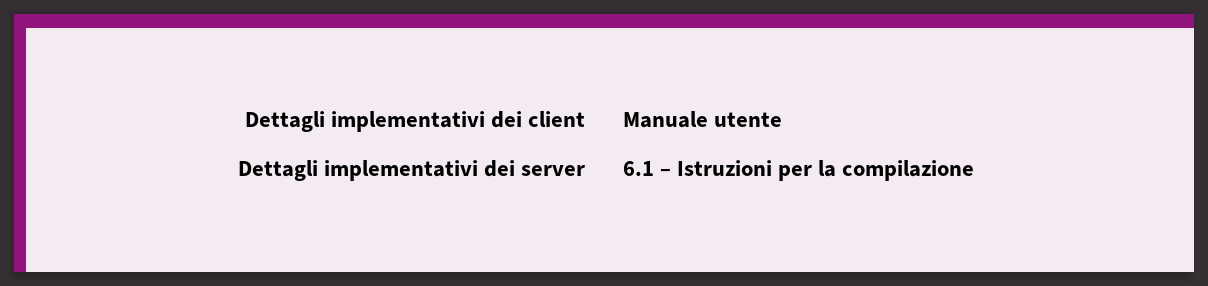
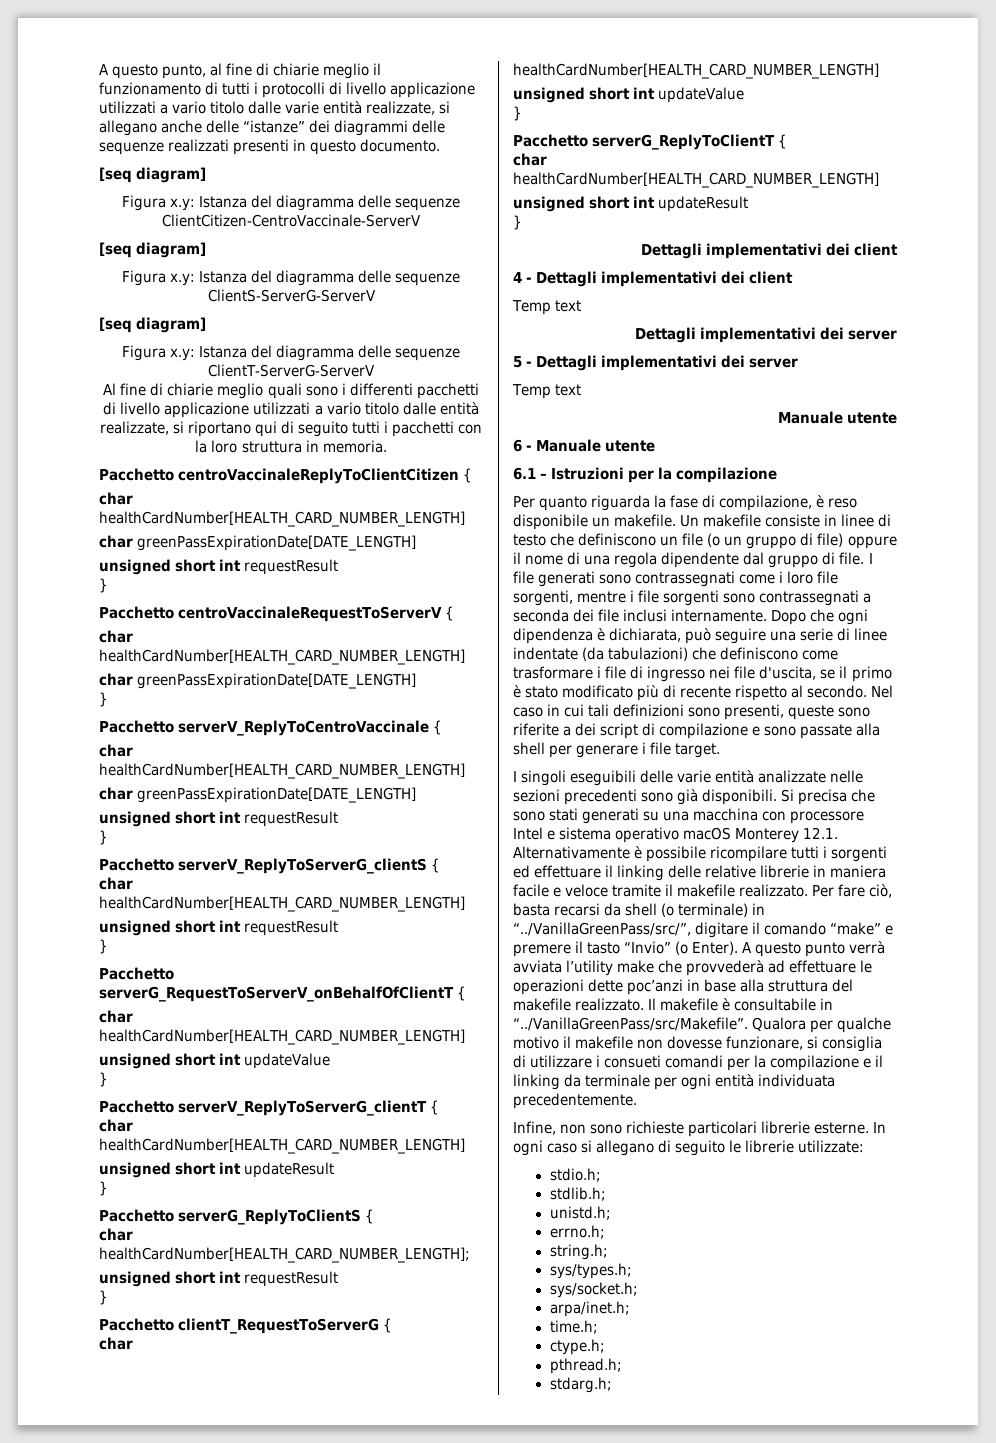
[244,111,585,132] [237,160,585,181] Dettagli implementativi dei client // Dettagli implementativi dei server // -> [99,63,382,79] [99,82,476,98] [99,101,451,115] [99,120,446,136] [99,139,441,155] [99,167,207,183] [121,195,461,211] [162,214,422,227] [99,242,207,258] [121,270,461,286] [207,289,376,302] [99,317,207,333] [121,345,461,361] [208,364,376,377] [103,383,479,399] [103,402,479,418] [99,421,483,437] [195,440,387,453] [99,468,473,484] [99,492,133,505] [99,511,465,527] [99,535,417,551] [99,559,339,575] [99,578,108,593] [99,606,455,622] [99,630,133,643] [99,649,465,665] [99,673,417,689] [99,692,108,707] [99,720,443,736] [99,744,133,757] [99,763,465,779] [99,787,417,803] [99,811,339,827] [99,830,108,845] [99,858,441,874] [99,877,133,890] [99,896,465,912] [99,920,339,936] [99,939,108,954] [99,967,174,980] [99,986,467,1002] [99,1010,133,1023] [99,1029,465,1045] [99,1053,331,1069] [99,1072,108,1087] [99,1100,440,1116] [99,1119,133,1132] [99,1138,465,1154] [99,1162,335,1178] [99,1181,108,1196] [99,1209,375,1225] [99,1228,133,1241] [99,1247,470,1263] [99,1271,339,1287] [99,1290,108,1305] [99,1318,393,1334] [99,1337,133,1350] [513,63,879,79] [513,87,745,103] [513,106,522,121] [513,134,788,150] [513,153,547,166] [513,172,879,188] [513,196,749,212] [513,215,522,230] [640,243,898,259] [513,271,794,287] [512,300,582,315] [634,327,897,343] [513,355,799,371] [512,384,582,399] [777,411,897,424] [513,439,533,452] A questo punto, al fine di chiarie meglio il funzionamento di tutti i protocolli di livello applicazione utilizzati a vario titolo dalle varie entità realizzate, si allegano anche delle “istanze” dei diagrammi delle sequenze realizzati presenti in questo documento. // [seq diagram] // Figura x.y: Istanza del diagramma delle sequenze ClientCitizen-CentroVaccinale-ServerV // [seq diagram] // Figura x.y: Istanza del diagramma delle sequenze ClientS-ServerG-ServerV // [seq diagram] // Figura x.y: Istanza del diagramma delle sequenze ClientT-ServerG-ServerV // Al fine di chiarie meglio quali sono i differenti pacchetti di livello applicazione utilizzati a vario titolo dalle entità realizzate, si riportano qui di seguito tutti i pacchetti con la loro struttura in memoria. // Pacchetto centroVaccinaleReplyToClientCitizen { // char healthCardNumber[HEALTH_CARD_NUMBER_LENGTH] // char greenPassExpirationDate[DATE_LENGTH] // unsigned short int requestResult // } // Pacchetto centroVaccinaleRequestToServerV { // char healthCardNumber[HEALTH_CARD_NUMBER_LENGTH] // char greenPassExpirationDate[DATE_LENGTH] // } // Pacchetto serverV_ReplyToCentroVaccinale { // char healthCardNumber[HEALTH_CARD_NUMBER_LENGTH] // char greenPassExpirationDate[DATE_LENGTH] // unsigned short int requestResult // } // Pacchetto serverV_ReplyToServerG_clientS { // char healthCardNumber[HEALTH_CARD_NUMBER_LENGTH] // unsigned short int requestResult // } // Pacchetto serverG_RequestToServerV_onBehalfOfClientT { // char healthCardNumber[HEALTH_CARD_NUMBER_LENGTH] // unsigned short int updateValue // } // Pacchetto serverV_ReplyToServerG_clientT { // char healthCardNumber[HEALTH_CARD_NUMBER_LENGTH] // unsigned short int updateResult // } // Pacchetto serverG_ReplyToClientS { // char healthCardNumber[HEALTH_CARD_NUMBER_LENGTH]; // unsigned short int requestResult // } // Pacchetto clientT_RequestToServerG { // char healthCardNumber[HEALTH_CARD_NUMBER_LENGTH] // unsigned short int updateValue // } // Pacchetto serverG_ReplyToClientT { // char healthCardNumber[HEALTH_CARD_NUMBER_LENGTH] // unsigned short int updateResult // } // Dettagli implementativi dei client // 4 - Dettagli implementativi dei client // Temp text // Dettagli implementativi dei server // 5 - Dettagli implementativi dei server // Temp text // Manuale utente // 6 -
(975, 170) none -> [513,495,858,511] [513,514,892,530] [513,533,897,549] [513,552,873,568] [513,571,839,587] [513,590,872,606] [513,609,869,625] [513,628,888,644] [513,647,839,661] [513,666,892,682] [513,685,894,701] [513,704,871,720] [513,723,881,739] [513,742,721,758] [513,770,864,786] [513,789,876,805] [513,808,865,824] [513,827,839,843] [513,846,888,862] [513,865,887,881] [513,884,893,898] [513,903,766,917] [513,922,894,938] [513,941,886,957] [513,960,873,976] [513,979,854,995] [513,998,834,1011] [513,1017,892,1033] [513,1036,883,1052] [513,1055,884,1071] [513,1074,836,1090] [513,1093,637,1109] [513,1121,887,1137] [513,1140,865,1156] [549,1168,601,1182] [549,1187,606,1201] [549,1206,611,1220] [549,1225,605,1239] [549,1244,608,1260] [549,1263,632,1279] [549,1282,638,1298] [549,1301,630,1317] [549,1320,598,1334] [549,1339,605,1355] [549,1358,622,1374] [549,1377,612,1393] // Per quanto riguarda la fase di compilazione, è reso disponibile un makefile. Un makefile consiste in linee di testo che definiscono un file (o un gruppo di file) oppure il nome di una regola dipendente dal gruppo di file. I file generati sono contrassegnati come i loro file sorgenti, mentre i file sorgenti sono contrassegnati a seconda dei file inclusi internamente. Dopo che ogni dipendenza è dichiarata, può seguire una serie di linee indentate (da tabulazioni) che definiscono come trasformare i file di ingresso nei file d'uscita, se il primo è stato modificato più di recente rispetto al secondo. Nel caso in cui tali definizioni sono presenti, queste sono riferite a dei script di compilazione e sono passate alla shell per generare i file target. // I singoli eseguibili delle varie entità analizzate nelle sezioni precedenti sono già disponibili. Si precisa che sono stati generati su una macchina con processore Intel e sistema operativo macOS Monterey 12.1. Alternativamente è possibile ricompilare tutti i sorgenti ed effettuare il linking delle relative librerie in maniera facile e veloce tramite il makefile realizzato. Per fare ciò, basta recarsi da shell (o terminale) in “../VanillaGreenPass/src/”, digitare il comando “make” e premere il tasto “Invio” (o Enter). A questo punto verrà avviata l’utility make che provvederà ad effettuare le operazioni dette poc’anzi in base alla struttura del makefile realizzato. Il makefile è consultabile in “../VanillaGreenPass/src/Makefile”. Qualora per qualche motivo il makefile non dovesse funzionare, si consiglia di utilizzare i consueti comandi per la compilazione e il linking da terminale per ogni entità individuata precedentemente. // Infine, non sono richieste particolari librerie esterne. In ogni caso si allegano di seguito le librerie utilizzate: // stdio.h; // stdlib.h; // unistd.h; // errno.h; // string.h; // sys/types.h; // sys/socket.h; // arpa/inet.h; // time.h; // ctype.h; // pthread.h; // stdarg.h;

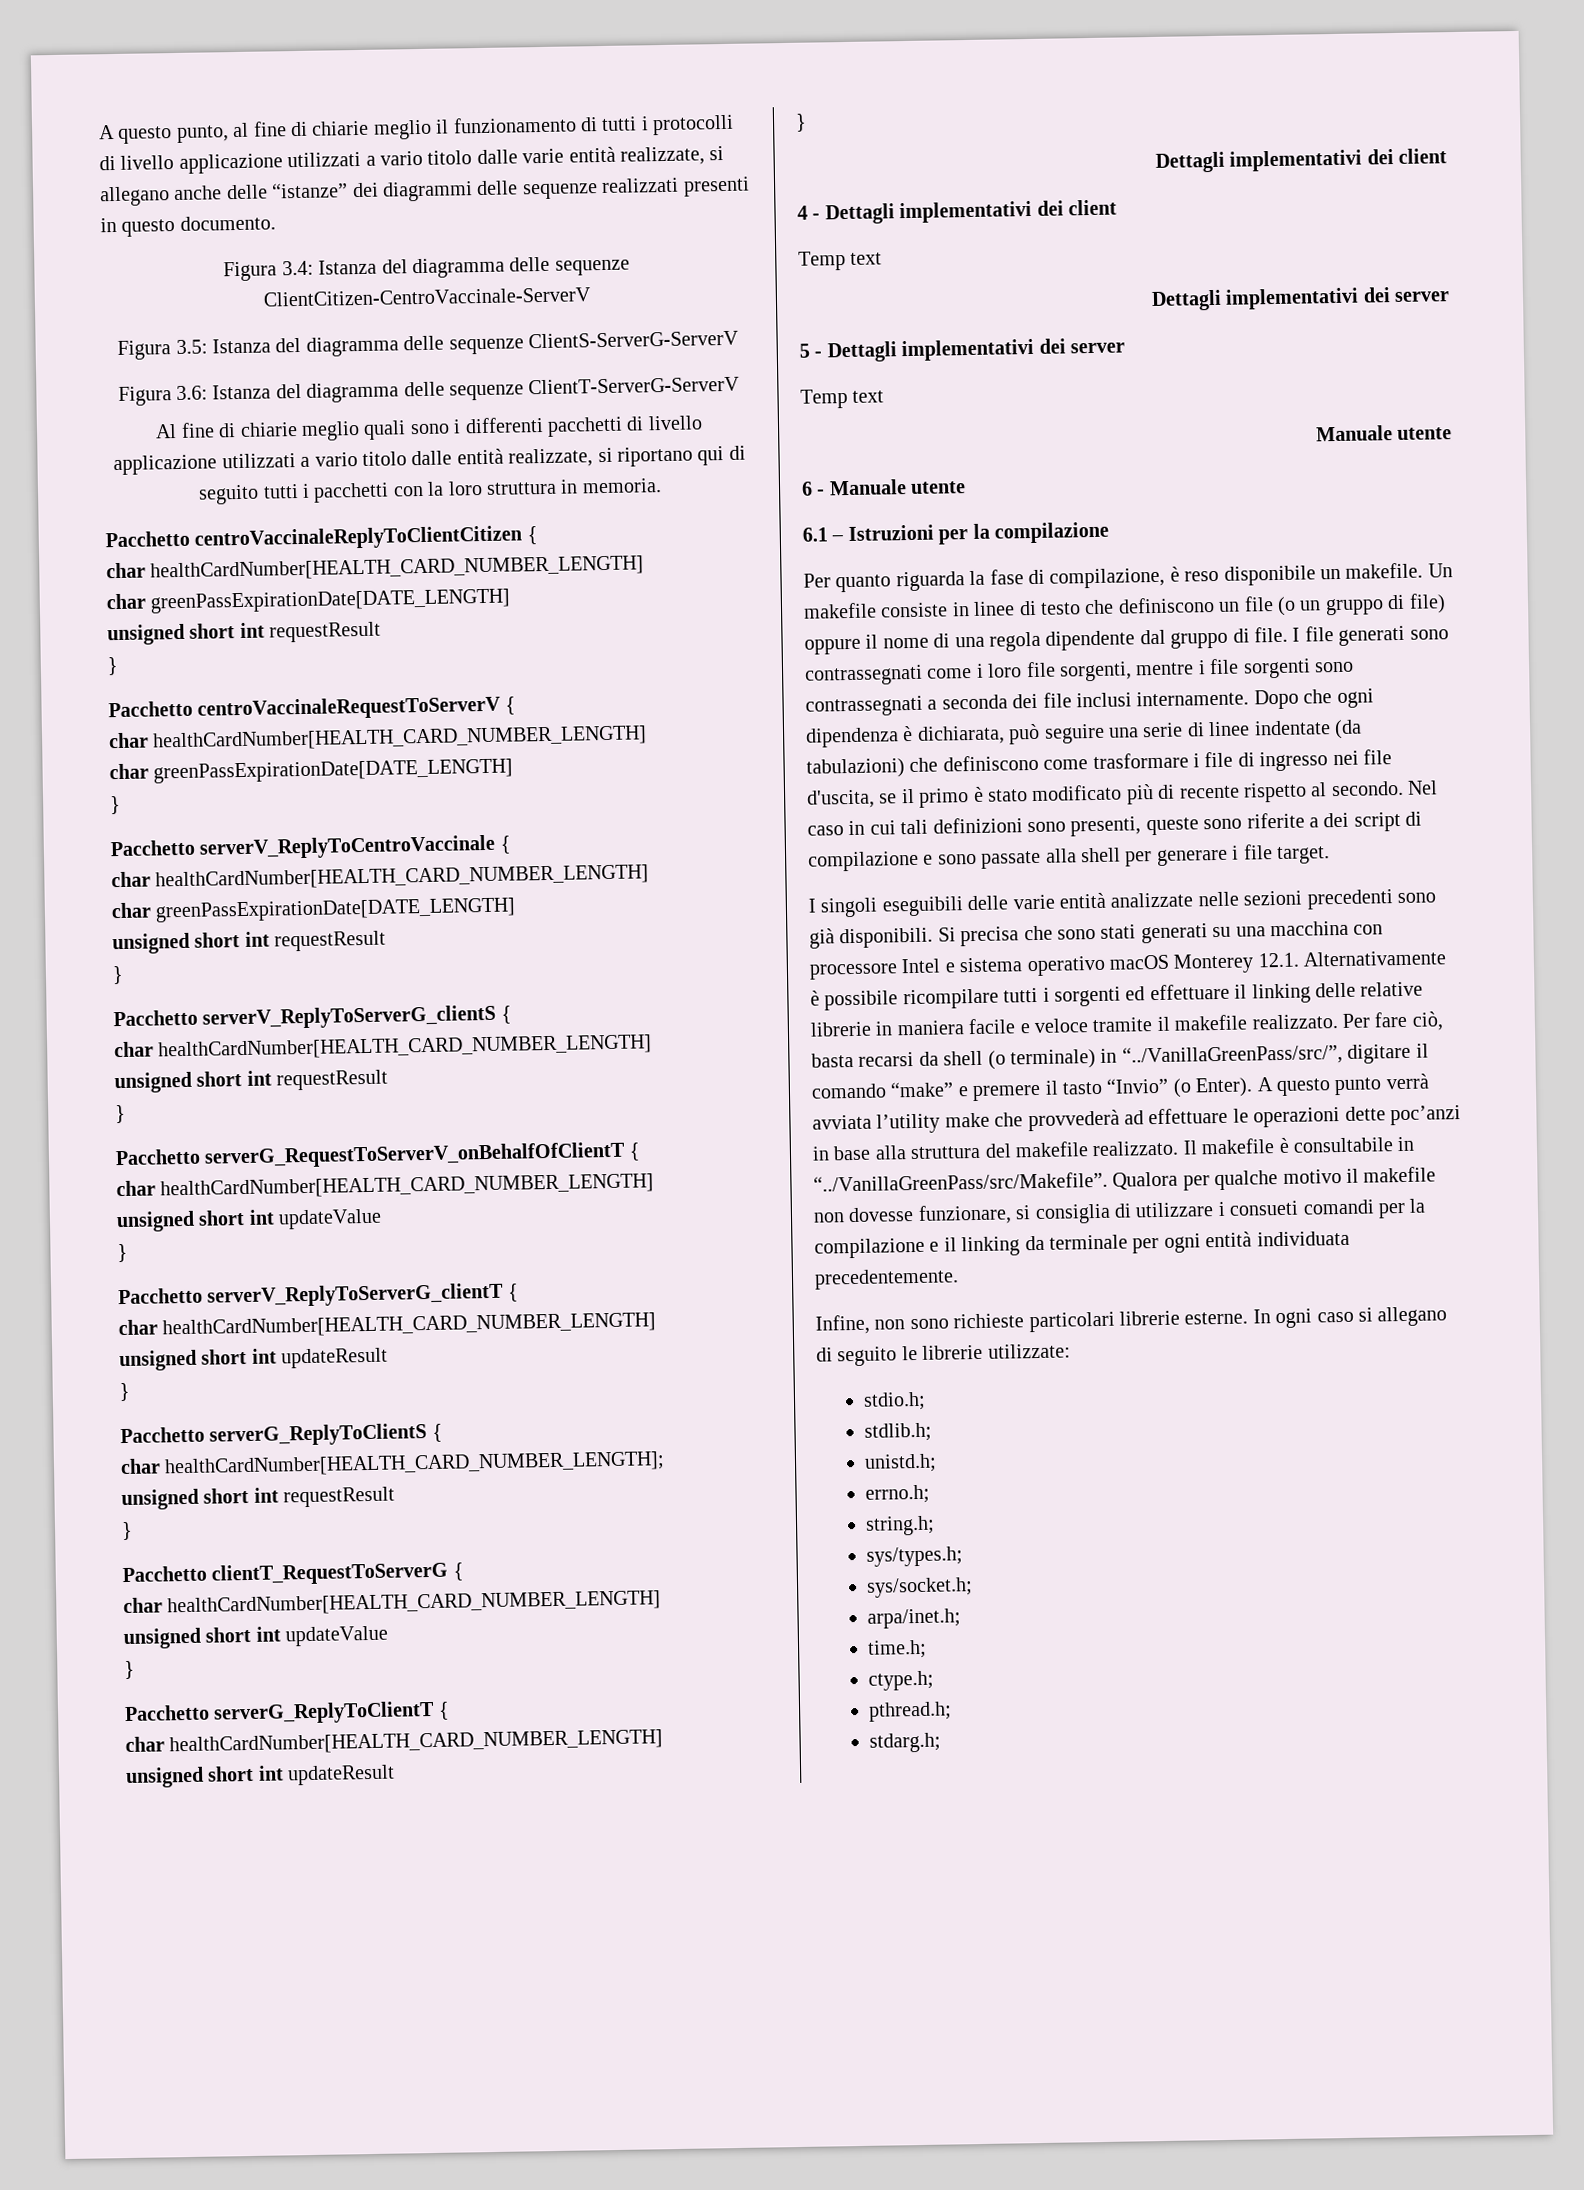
[99,167,207,183] [121,195,195,211] // [seq diagram] // Figura x.y: -> [223,260,314,282] // Figura 3.4:
[99,242,207,258] [121,270,195,286] // [seq diagram] // Figura x.y: -> [117,339,208,360] // Figura 3.5:
[99,317,207,333] [121,345,195,361] // [seq diagram] // Figura x.y: -> [117,385,209,406] // Figura 3.6:

